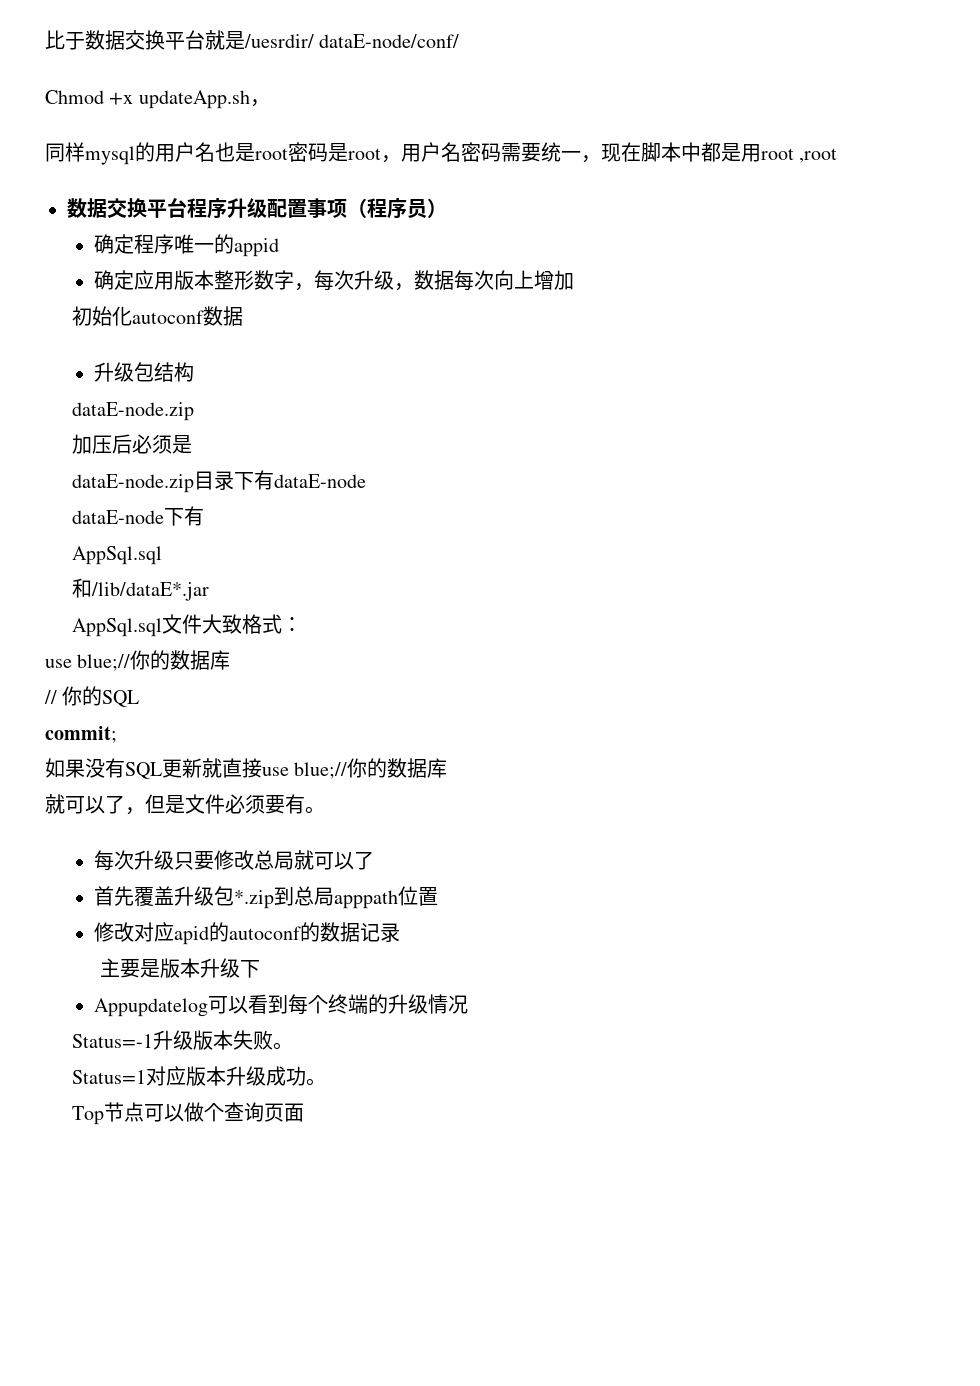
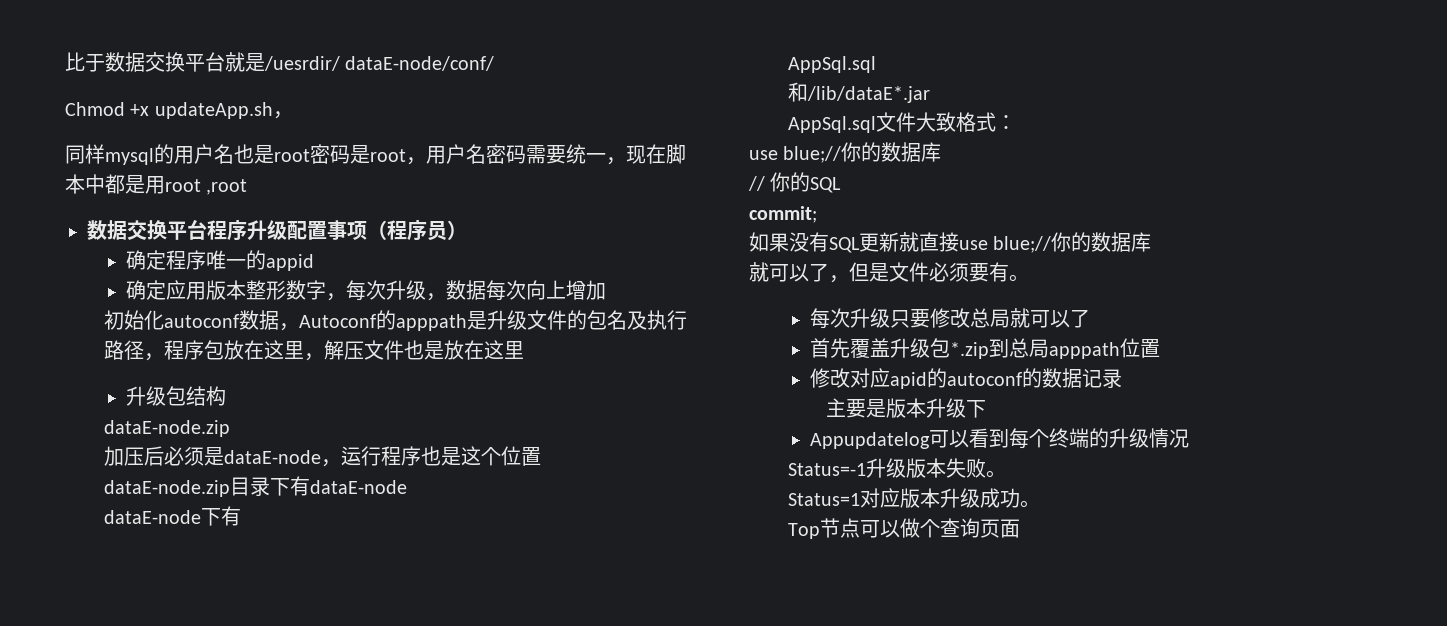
(244, 316) none -> [278,310,687,331] [103,340,524,361] ，Autoconf的apppath是升级文件的包名及执行路径，程序包放在这里，解压文件也是放在这里
(193, 444) none -> [223,446,541,467] dataE-node，运行程序也是这个位置

